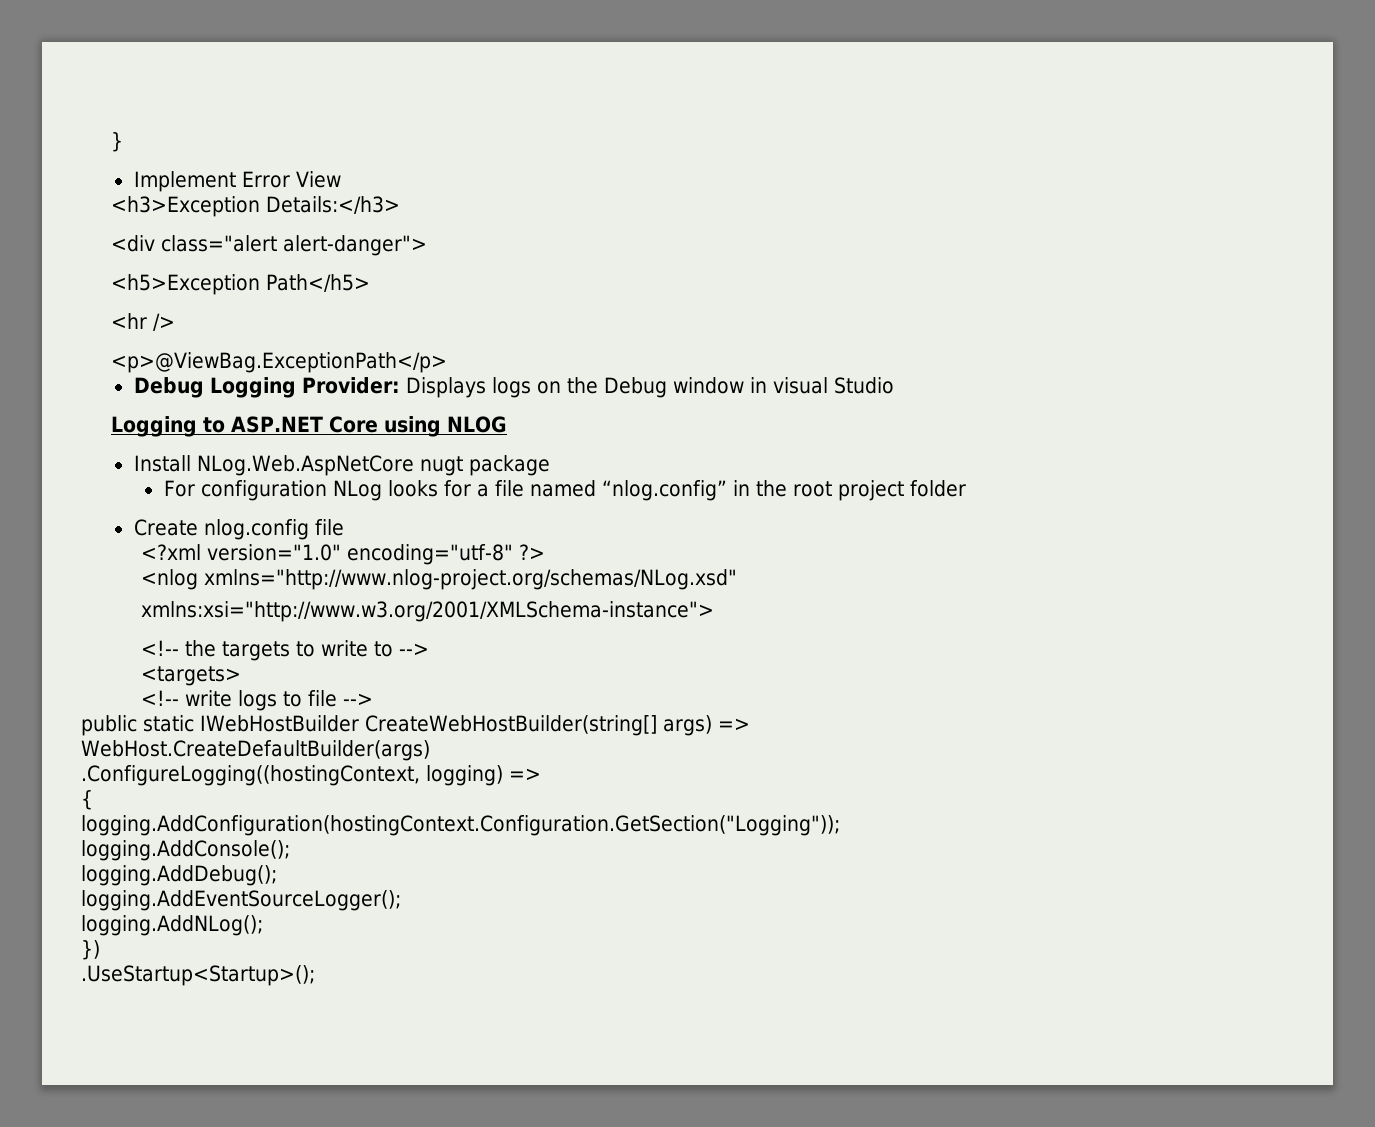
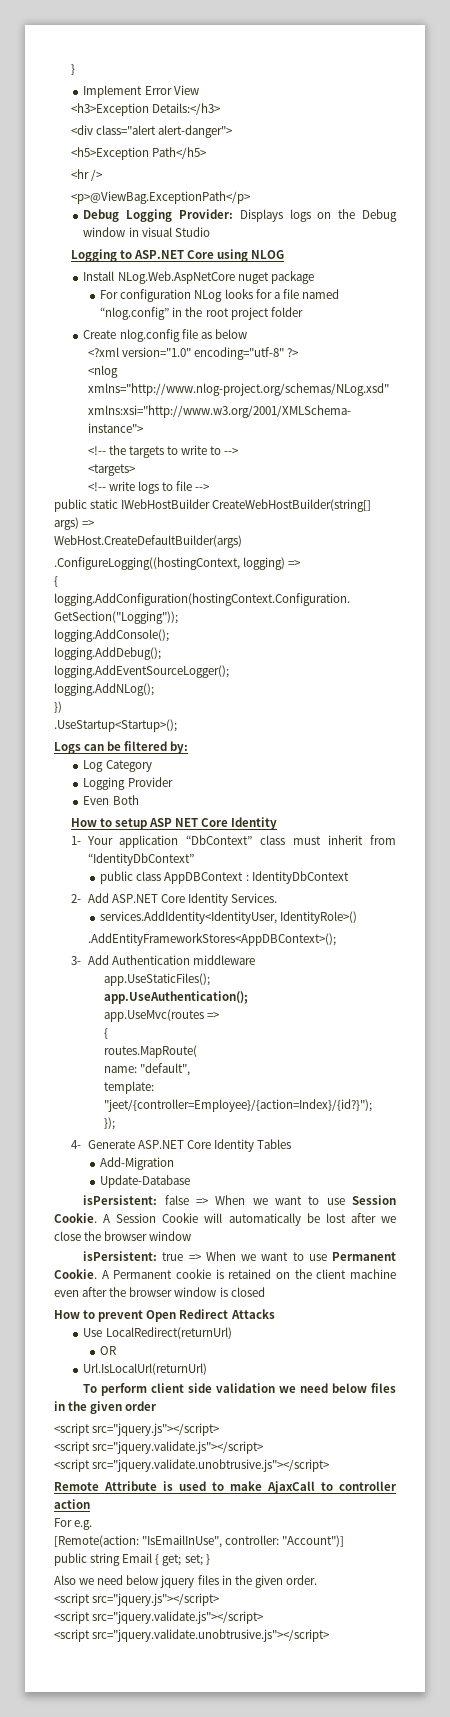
[419,456,463,476] nugt -> [237,272,269,284] nuget
(344, 527) none -> [200,329,247,339] as below
(315, 975) none -> [54,741,189,754] [83,760,152,772] [83,777,173,790] [83,795,139,805] [70,817,278,830] [70,835,396,848] [87,853,194,866] [100,871,349,884] [70,893,278,906] [100,911,358,924] [87,933,336,946] [70,955,255,965] [104,973,211,986] [104,991,249,1004] [104,1009,220,1022] [104,1028,109,1039] [104,1045,198,1058] [104,1063,191,1076] [104,1081,155,1094] [104,1099,373,1112] [104,1117,116,1130] [70,1139,292,1152] [100,1157,175,1170] [100,1175,191,1188] [83,1195,396,1205] [54,1213,396,1226] [54,1231,192,1241] [83,1251,396,1261] [54,1269,396,1279] [54,1287,265,1297] [54,1309,275,1322] [83,1327,232,1339] [100,1346,117,1355] [83,1363,208,1375] [83,1383,396,1396] [54,1401,158,1414] [54,1423,220,1436] [54,1441,264,1454] [54,1459,330,1472] [54,1481,397,1494] [54,1499,90,1509] [54,1518,93,1530] [54,1535,345,1548] [54,1553,210,1566] [54,1575,317,1588] [54,1593,220,1606] [54,1611,264,1624] [54,1629,330,1642] // Logs can be filtered by: // Log Category // Logging Provider // Even Both // How to setup ASP NET Core Identity // 1- Your application “DbContext” class must inherit from “IdentityDbContext” // public class AppDBContext : IdentityDbContext // 2- Add ASP.NET Core Identity Services. // services.AddIdentity<IdentityUser, IdentityRole>() // .AddEntityFrameworkStores<AppDBContext>(); // 3- Add Authentication middleware // app.UseStaticFiles(); // app.UseAuthentication(); // app.UseMvc(routes => // { // routes.MapRoute( // name: "default", // template: "jeet/{controller=Employee}/{action=Index}/{id?}"); // }); // 4- Generate ASP.NET Core Identity Tables // Add-Migration // Update-Database // isPersistent: false => When we want to use Session Cookie. A Session Cookie will automatically be lost after we close the browser window // isPersistent: true => When we want to use Permanent Cookie. A Permanent cookie is retained on the client machine even after the browser window is closed // How to prevent Open Redirect Attacks // Use LocalRedirect(returnUrl) // OR // Url.IsLocalUrl(returnUrl) // To perform client side validation we need below files in the given order // <script src="jquery.js"></script> // <script src="jquery.validate.js"></script> // <script src="jquery.validate.unobtrusive.js"></script> // Remote Attribute is used to make AjaxCall to controller action // For e.g. // [Remote(action: "IsEmailInUse", controller: "Account")] // public string Email { get; set; } // Also we need below jquery files in the given order. // <script src="jquery.js"></script> // <script src="jquery.validate.js"></script> // <script src="jquery.validate.unobtrusive.js"></script>

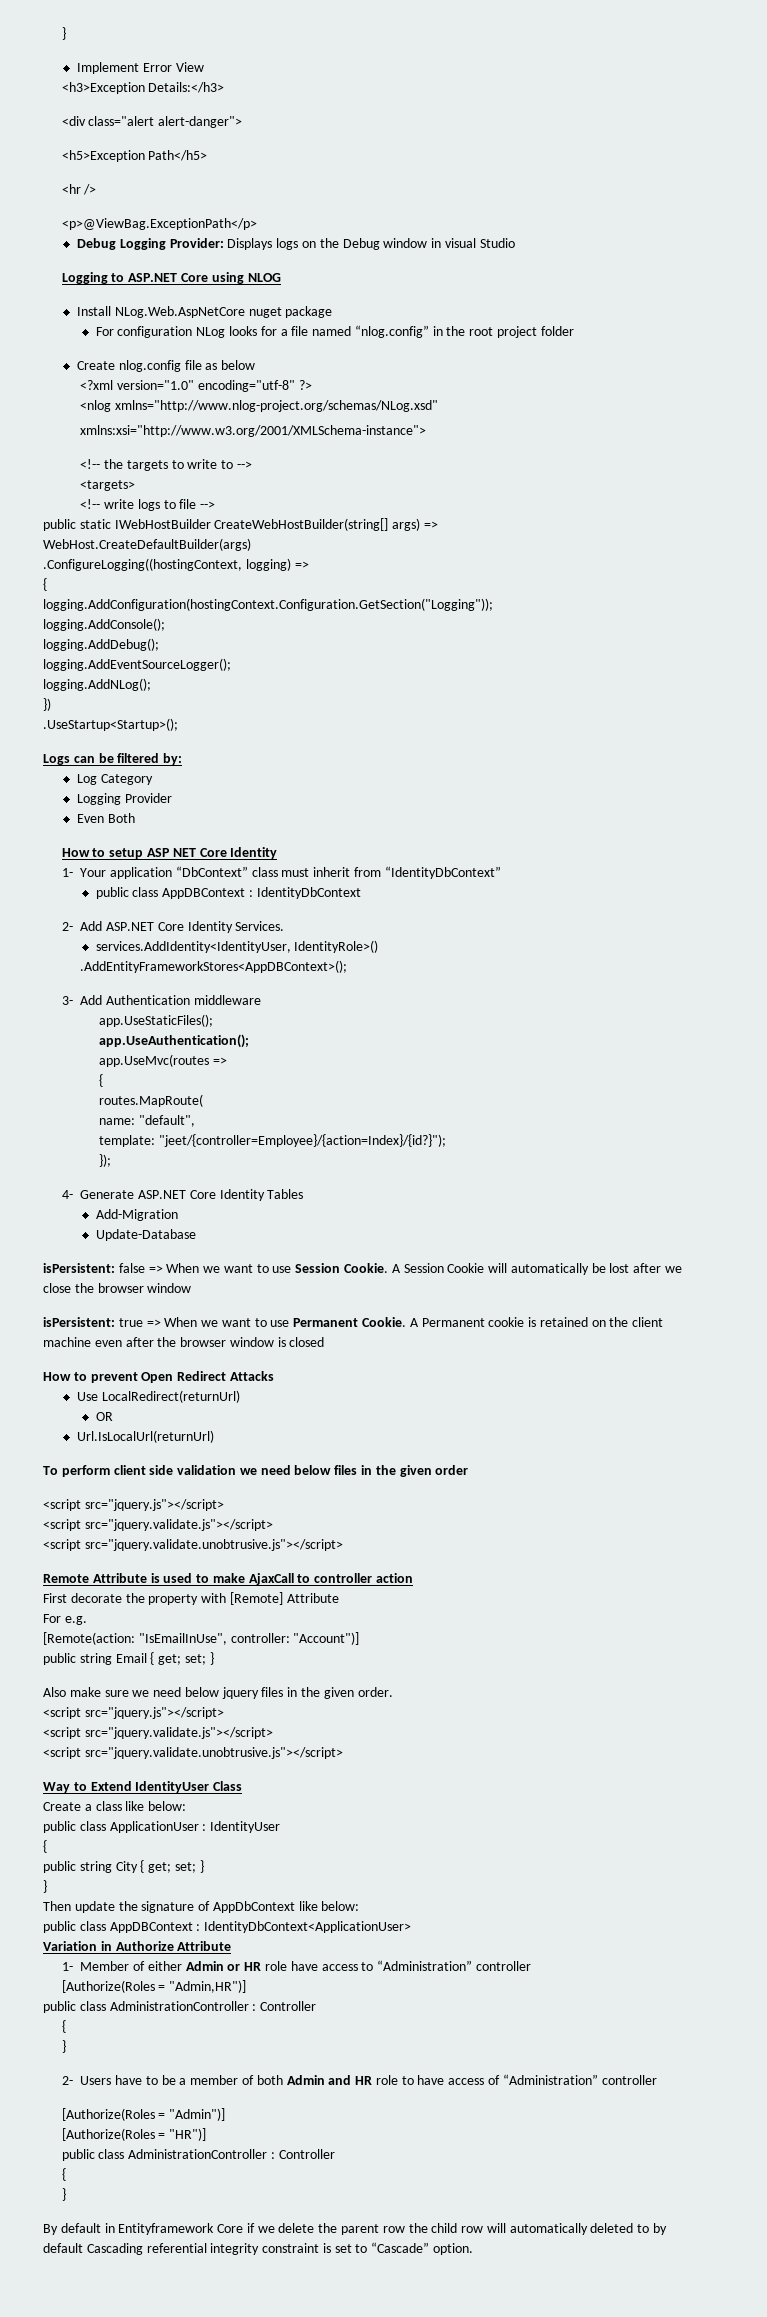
(90, 1504) none -> [43,1592,339,1605] // First decorate the property with [Remote] Attribute
(76, 1580) none -> [69,1687,129,1697] make sure
(330, 1635) none -> [43,1781,243,1793] [43,1801,187,1811] [43,1821,281,1833] [43,1840,47,1853] [43,1860,204,1873] [43,1880,47,1893] [43,1901,360,1913] [43,1921,412,1933] [43,1941,232,1951] [61,1960,531,1971] [61,1980,247,1993] [43,2001,317,2013] [61,2020,66,2033] [61,2040,66,2053] [61,2074,657,2085] [61,2108,226,2121] [61,2128,207,2141] [61,2149,335,2161] [61,2168,66,2181] [61,2188,66,2201] [43,2223,668,2235] [43,2242,474,2255] // Way to Extend IdentityUser Class // Create a class like below: // public class ApplicationUser : IdentityUser // { // public string City { get; set; } // } // Then update the signature of AppDbContext like below: // public class AppDBContext : IdentityDbContext<ApplicationUser> // Variation in Authorize Attribute // 1- Member of either Admin or HR role have access to “Administration” controller // [Authorize(Roles = "Admin,HR")] // public class AdministrationController : Controller // { // } // 2- Users have to be a member of both Admin and HR role to have access of “Administration” controller // [Authorize(Roles = "Admin")] // [Authorize(Roles = "HR")] // public class AdministrationController : Controller // { // } // By default in Entityframework Core if we delete the parent row the child row will automatically deleted to by default Cascading referential integrity constraint is set to “Cascade” option.

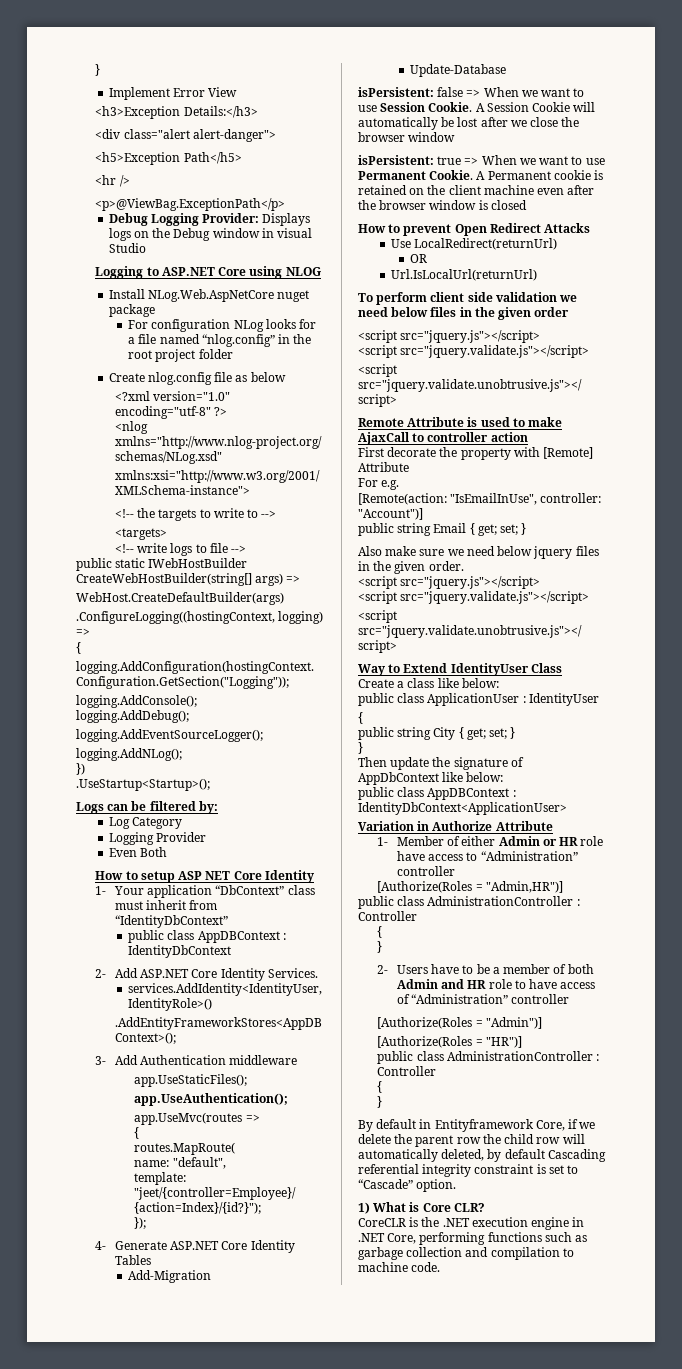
[217,2224,244,2233] Core -> [535,1120,565,1131] Core,
[590,2223,650,2233] deleted to -> [441,1149,485,1161] deleted,
(474, 2249) none -> [358,1202,485,1214] [358,1217,585,1230] [358,1232,588,1245] [358,1247,574,1260] [358,1262,441,1272] // 1) What is Core CLR? // CoreCLR is the .NET execution engine in .NET Core, performing functions such as garbage collection and compilation to machine code.

